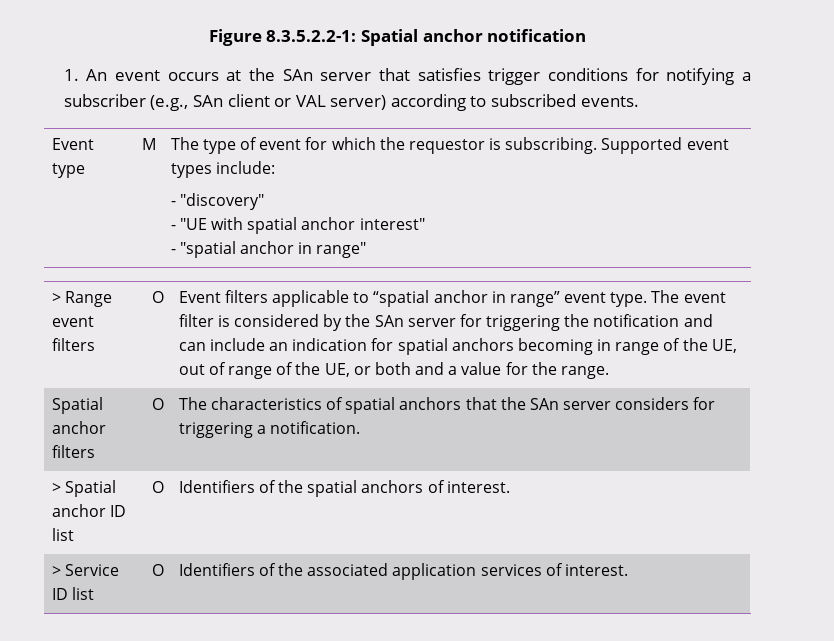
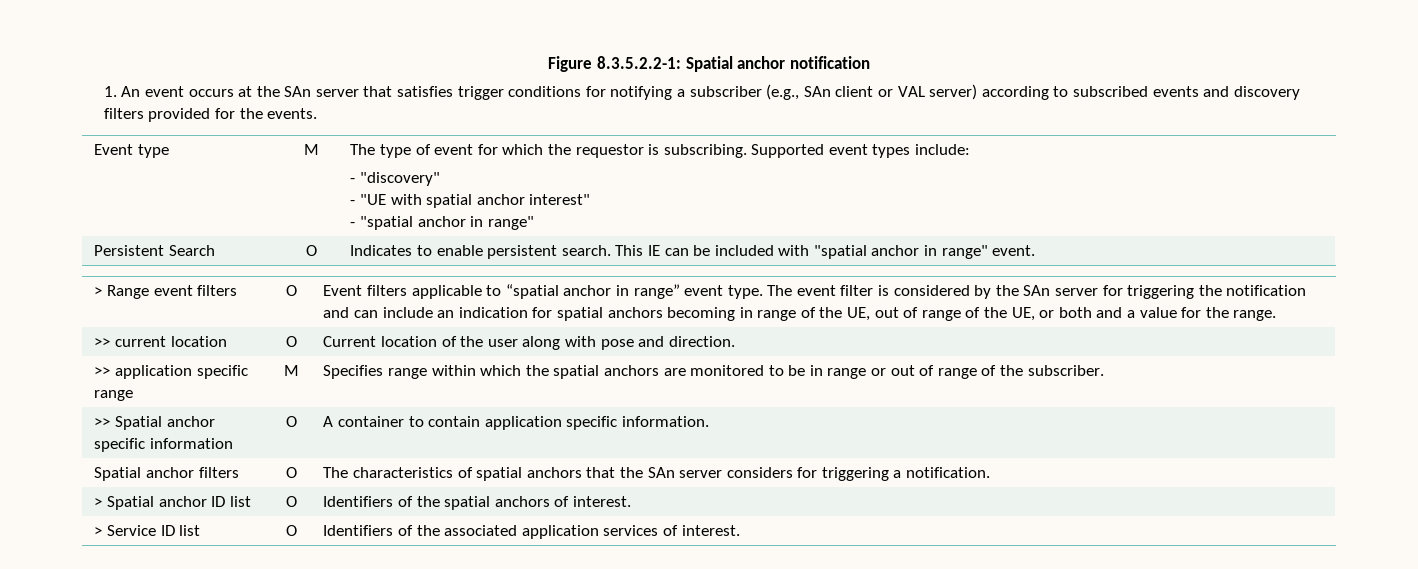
(577, 100) none -> [1152,86,1300,100] [103,108,263,122] events and discovery filters provided for the
(367, 250) none -> [94,245,215,256] [305,245,317,256] [350,245,1036,259] // Persistent Search | O | Indicates to enable persistent search. This IE can be included with "spatial anchor in range" event.
(609, 372) none -> [94,336,227,347] [286,336,297,347] [323,336,735,350] [94,365,248,379] [94,390,134,401] [284,365,299,376] [323,365,1104,379] [94,416,215,430] [94,438,233,452] [286,416,297,427] [323,416,709,430] // >> current location | O | Current location of the user along with pose and direction. // >> application specific range | M | Specifies range within which the spatial anchors are monitored to be in range or out of range of the subscriber. // >> Spatial anchor specific information | O | A container to contain application specific information.

